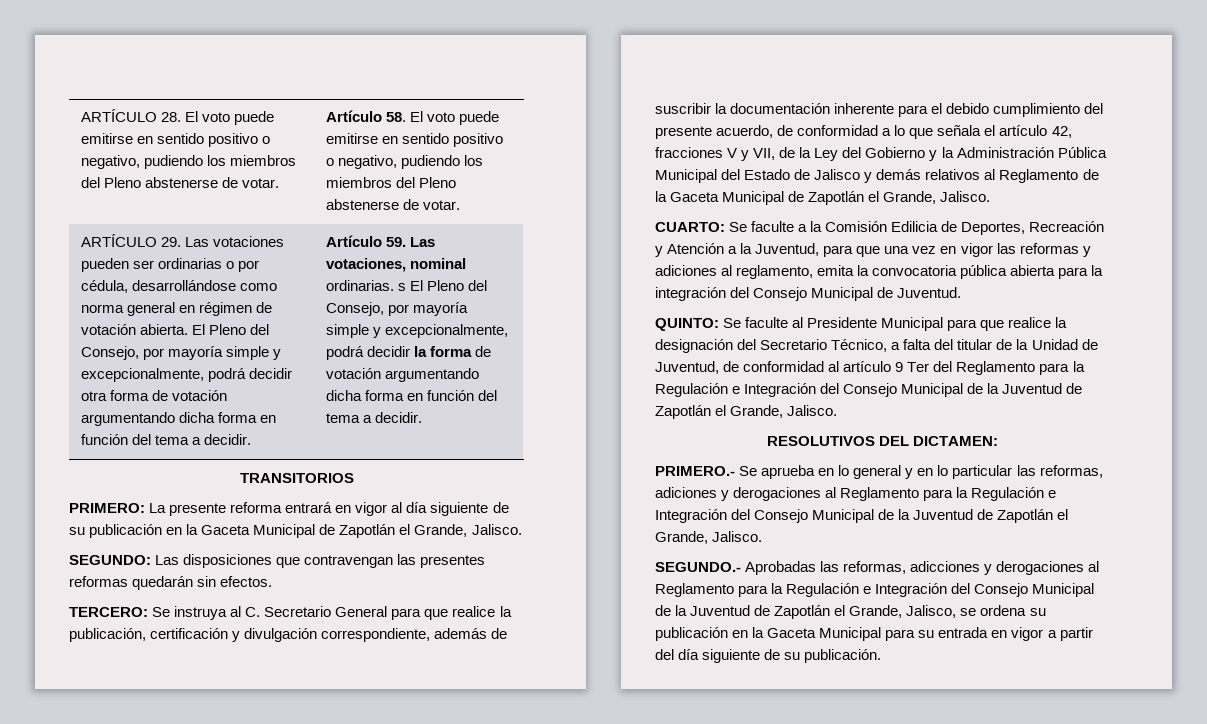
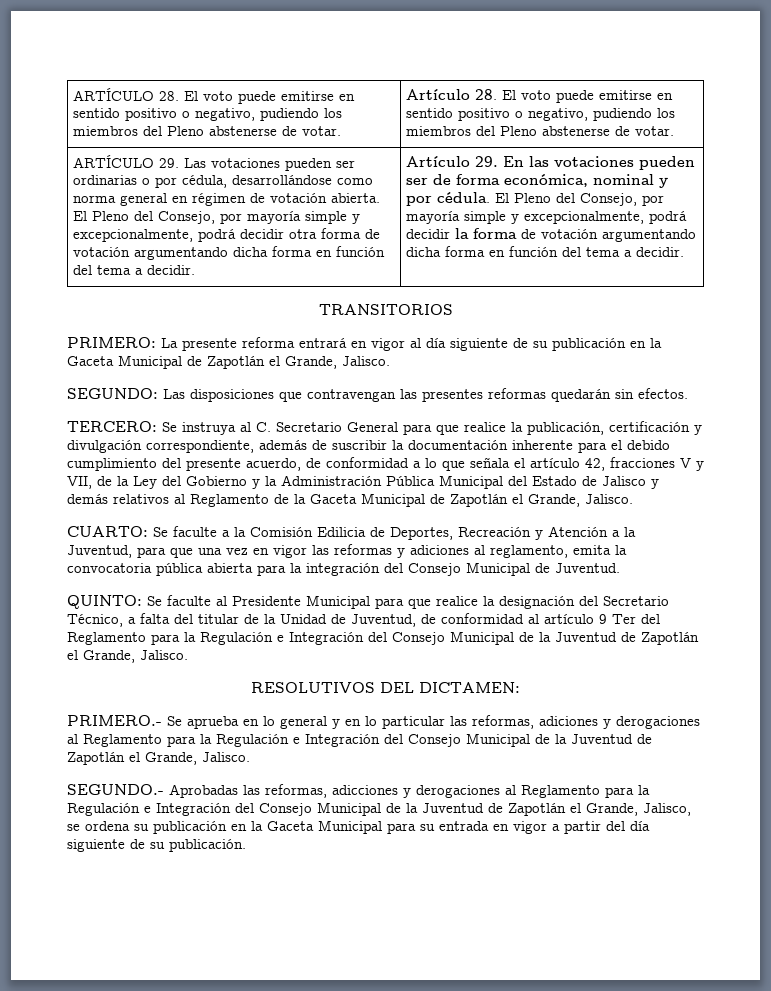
[385,112,406,122] 58. -> [475,89,498,100] 28.
[385,237,435,247] [325,258,466,272] [325,280,406,291] 59. Las votaciones, nominal ordinarias. s -> [475,156,696,170] [406,174,669,188] [406,192,491,206] 29. En las votaciones pueden ser de forma económica, nominal y por cédula.

